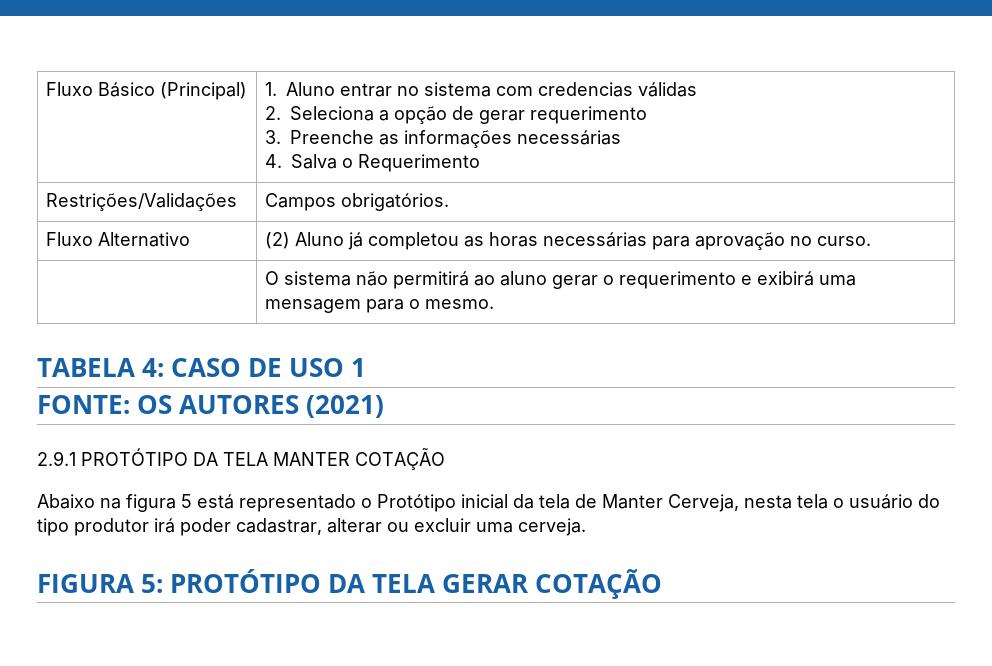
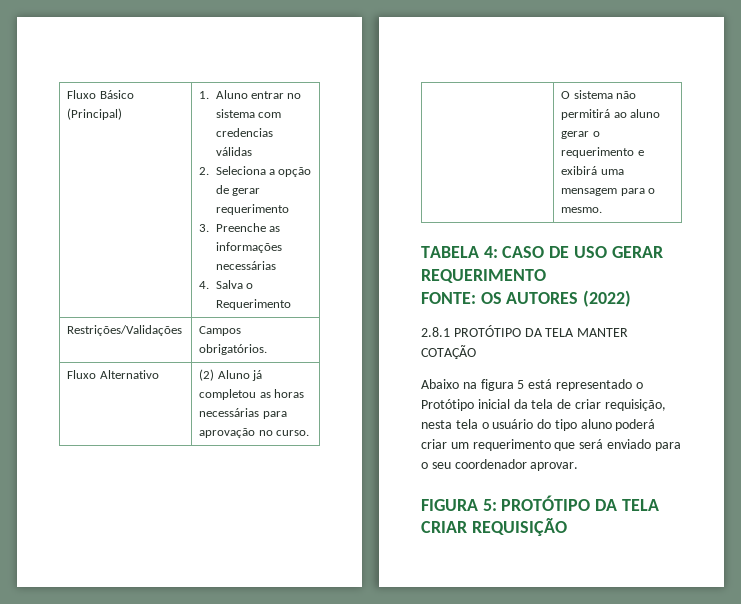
[351,358,367,377] 1 -> [611,246,663,258] [421,269,546,283] GERAR REQUERIMENTO
[306,395,385,418] [37,451,76,466] (2021) // 2.9.1 -> [583,290,632,307] [421,327,450,337] (2022) // 2.8.1
[602,494,739,512] Manter Cerveja, -> [574,399,666,411] criar requisição,
[74,518,586,536] produtor irá poder cadastrar, alterar ou excluir uma cerveja. -> [580,419,656,431] [421,439,681,451] [421,459,579,471] aluno poderá criar um requerimento que será enviado para o seu coordenador aprovar.
[442,569,663,599] GERAR COTAÇÃO -> [421,518,567,536] CRIAR REQUISIÇÃO

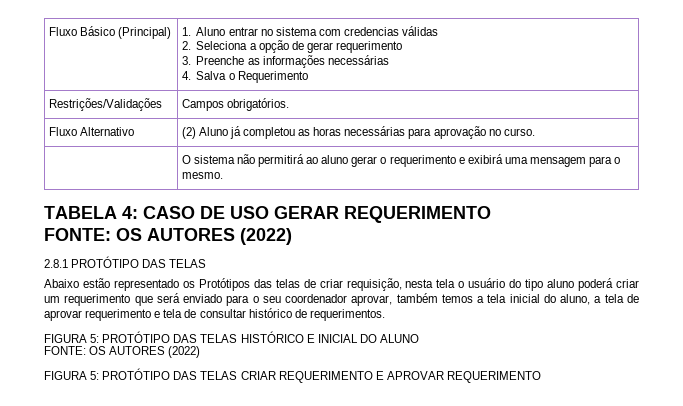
[524,328,629,337] [421,345,476,359] [421,379,643,391] [421,399,554,411] DA TELA MANTER COTAÇÃO // Abaixo na figura 5 está representado o Protótipo inicial da tela -> [142,259,207,268] [44,278,300,291] DAS TELAS // Abaixo estão representado os Protótipos das telas
[530,462,579,471] [421,495,659,511] [421,518,567,536] aprovar. // FIGURA 5: PROTÓTIPO DA TELA CRIAR REQUISIÇÃO -> [351,293,639,306] [44,308,385,321] [44,331,419,343] [44,346,201,358] [44,368,541,383] aprovar, também temos a tela inicial do aluno, a tela de aprovar requerimento e tela de consultar histórico de requerimentos. // FIGURA 5: PROTÓTIPO DAS TELAS HISTÓRICO E INICIAL DO ALUNO // FONTE: OS AUTORES (2022) // FIGURA 5: PROTÓTIPO DAS TELAS CRIAR REQUERIMENTO E APROVAR REQUERIMENTO

